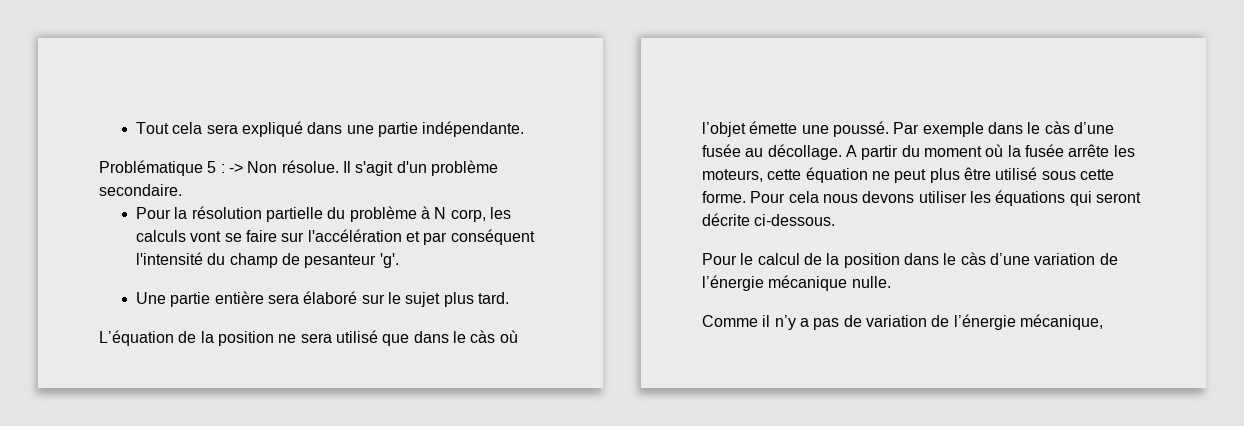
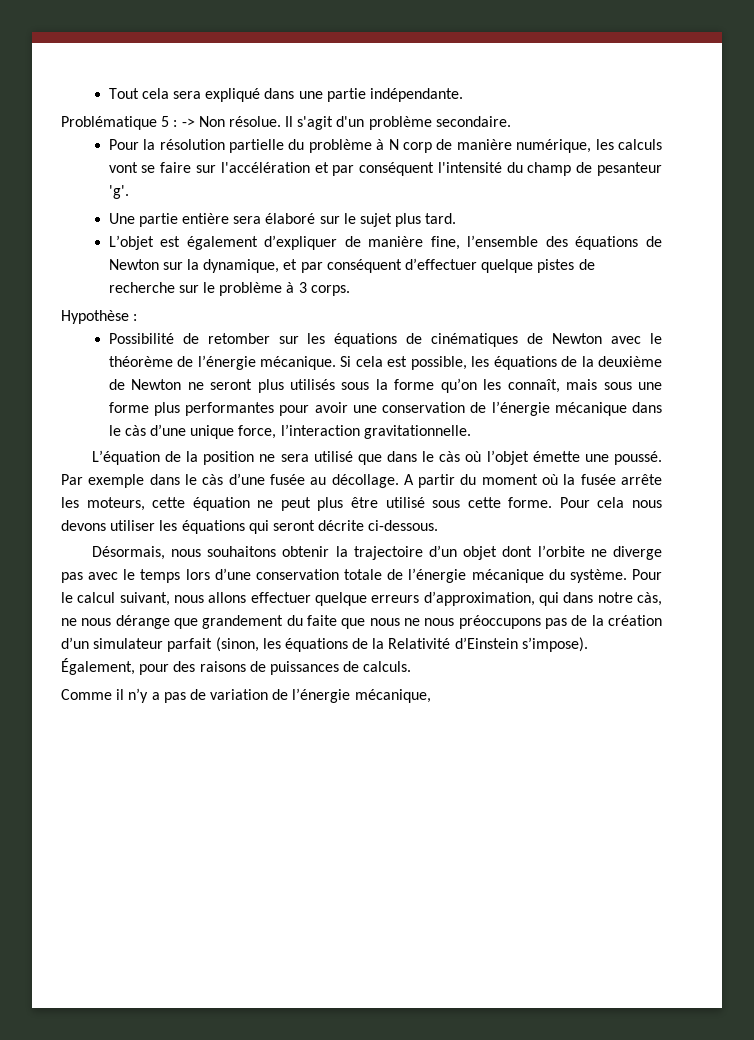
[450,209,486,222] corp, -> [402,139,592,153] corp de manière numérique,
(509, 298) none -> [108,235,662,250] [108,258,595,273] [108,282,350,296] [61,310,138,324] [108,333,662,347] [108,355,662,370] [108,378,663,393] [108,401,662,416] [108,424,471,439] // L’objet est également d’expliquer de manière fine, l’ensemble des équations de Newton sur la dynamique, et par conséquent d’effectuer quelque pistes de recherche sur le problème à 3 corps. // Hypothèse : // Possibilité de retomber sur les équations de cinématiques de Newton avec le théorème de l’énergie mécanique. Si cela est possible, les équations de la deuxième de Newton ne seront plus utilisés sous la forme qu’on les connaît, mais sous une forme plus performantes pour avoir une conservation de l’énergie mécanique dans le càs d’une unique force, l’interaction gravitationnelle.
[702,252,1118,268] [702,275,891,291] Pour le calcul de la position dans le càs d’une variation de l’énergie mécanique nulle. -> [91,545,662,560] [61,568,662,583] [61,591,662,606] [61,615,662,629] [61,637,588,652] [61,658,412,675] Désormais, nous souhaitons obtenir la trajectoire d’un objet dont l’orbite ne diverge pas avec le temps lors d’une conservation totale de l’énergie mécanique du système. Pour le calcul suivant, nous allons effectuer quelque erreurs d’approximation, qui dans notre càs, ne nous dérange que grandement du faite que nous ne nous préoccupons pas de la création d’un simulateur parfait (sinon, les équations de la Relativité d’Einstein s’impose). Également, pour des raisons de puissances de calculs.

